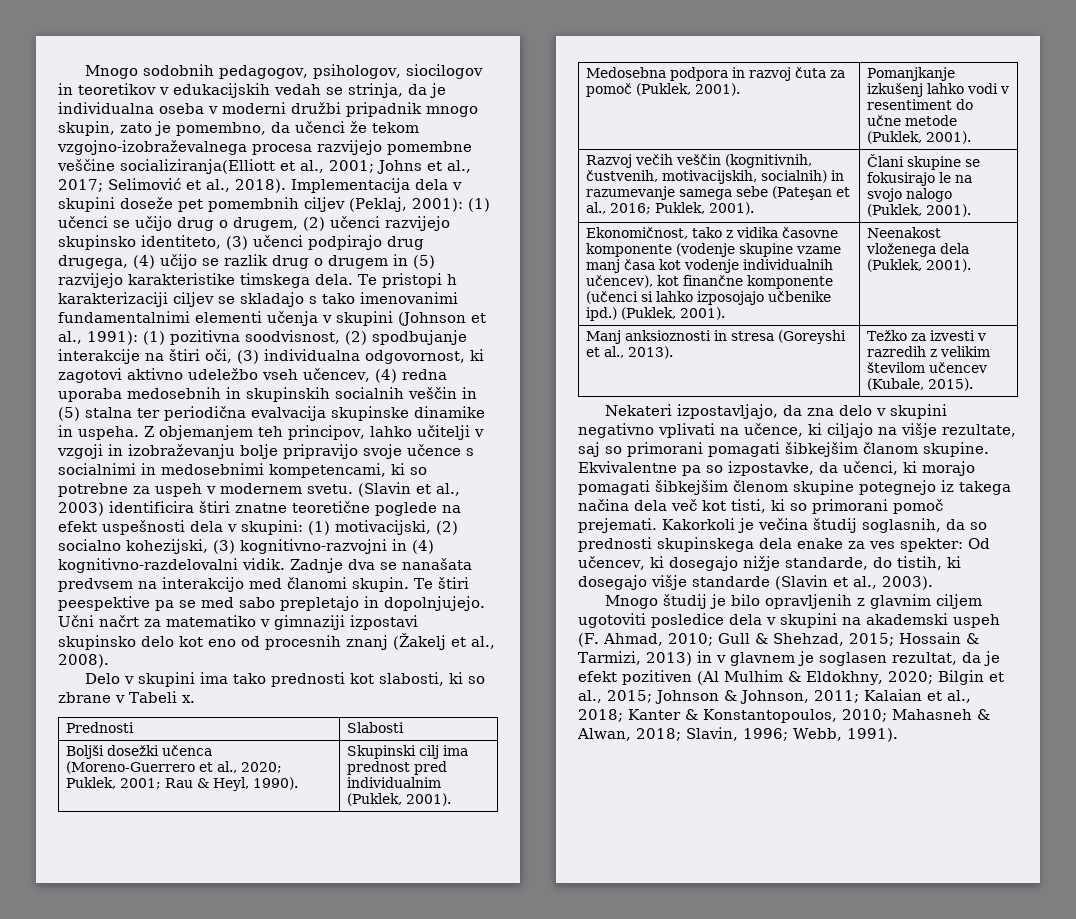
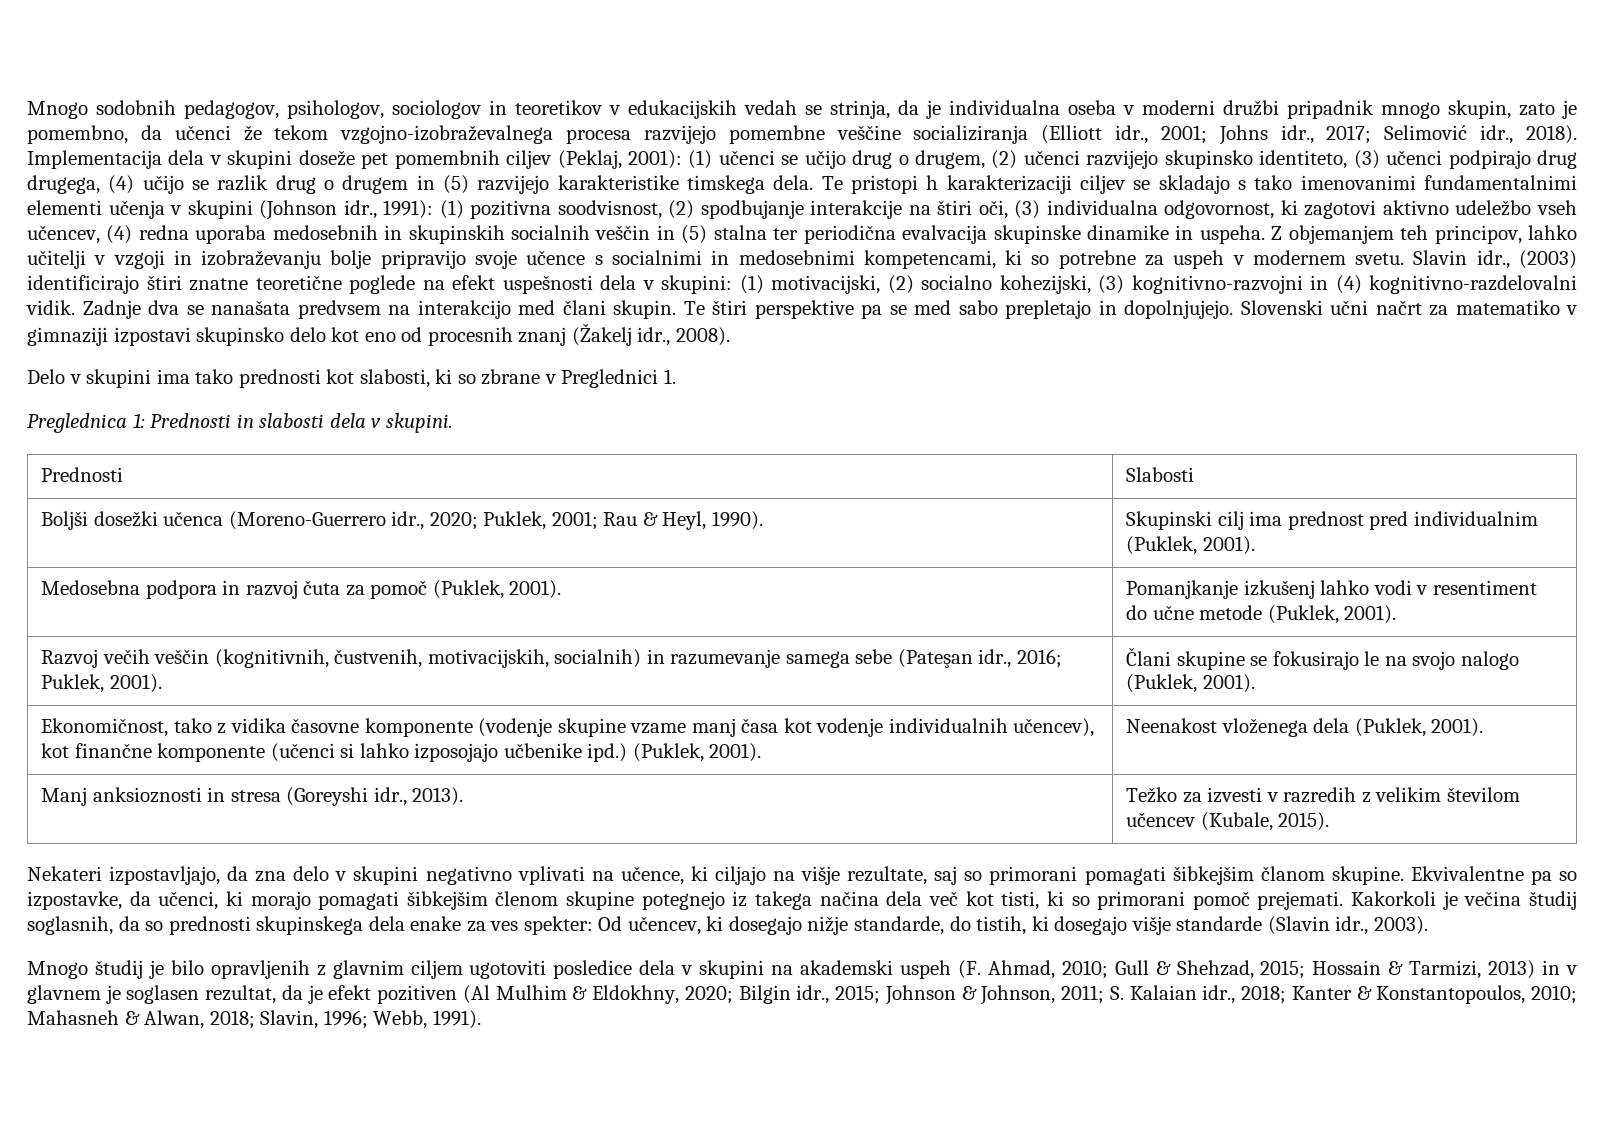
[405,64,483,79] siocilogov -> [392,100,481,119] sociologov
[120,159,471,174] [58,178,230,192] socializiranja(Elliott et al., 2001; Johns et al., 2017; Selimović et al., -> [913,125,1514,145] socializiranja (Elliott idr., 2001; Johns idr., 2017; Selimović idr.,
[471,313,486,323] [58,331,82,344] et al., -> [343,200,377,219] idr.,
[358,482,460,497] [58,501,194,516] (Slavin et al., 2003) identificira -> [1413,250,1578,269] [27,275,139,294] Slavin idr., (2003) identificirajo
[287,577,347,589] članomi -> [562,300,606,315] člani
[58,596,150,611] peespektive -> [754,300,854,319] perspektive
[58,615,94,627] Učni -> [1240,300,1368,315] Slovenski učni
[451,636,495,649] et al., -> [637,327,671,346] idr.,
[129,691,195,703] Tabeli x. -> [561,369,676,388] [27,413,453,433] Preglednici 1. // Preglednica 1: Prednosti in slabosti dela v skupini.
[199,761,238,773] et al., -> [391,511,425,530] idr.,
[836,187,851,197] [586,202,607,214] et al., -> [978,649,1012,668] idr.,
[586,346,625,358] et al., -> [373,787,407,806] idr.,
[833,576,877,589] et al., -> [1335,916,1369,935] idr.,
[988,672,1004,682] [578,690,602,703] et al., -> [796,985,830,1004] idr.,
[864,689,971,703] Kalaian et al., -> [1109,985,1236,1004] S. Kalaian idr.,

